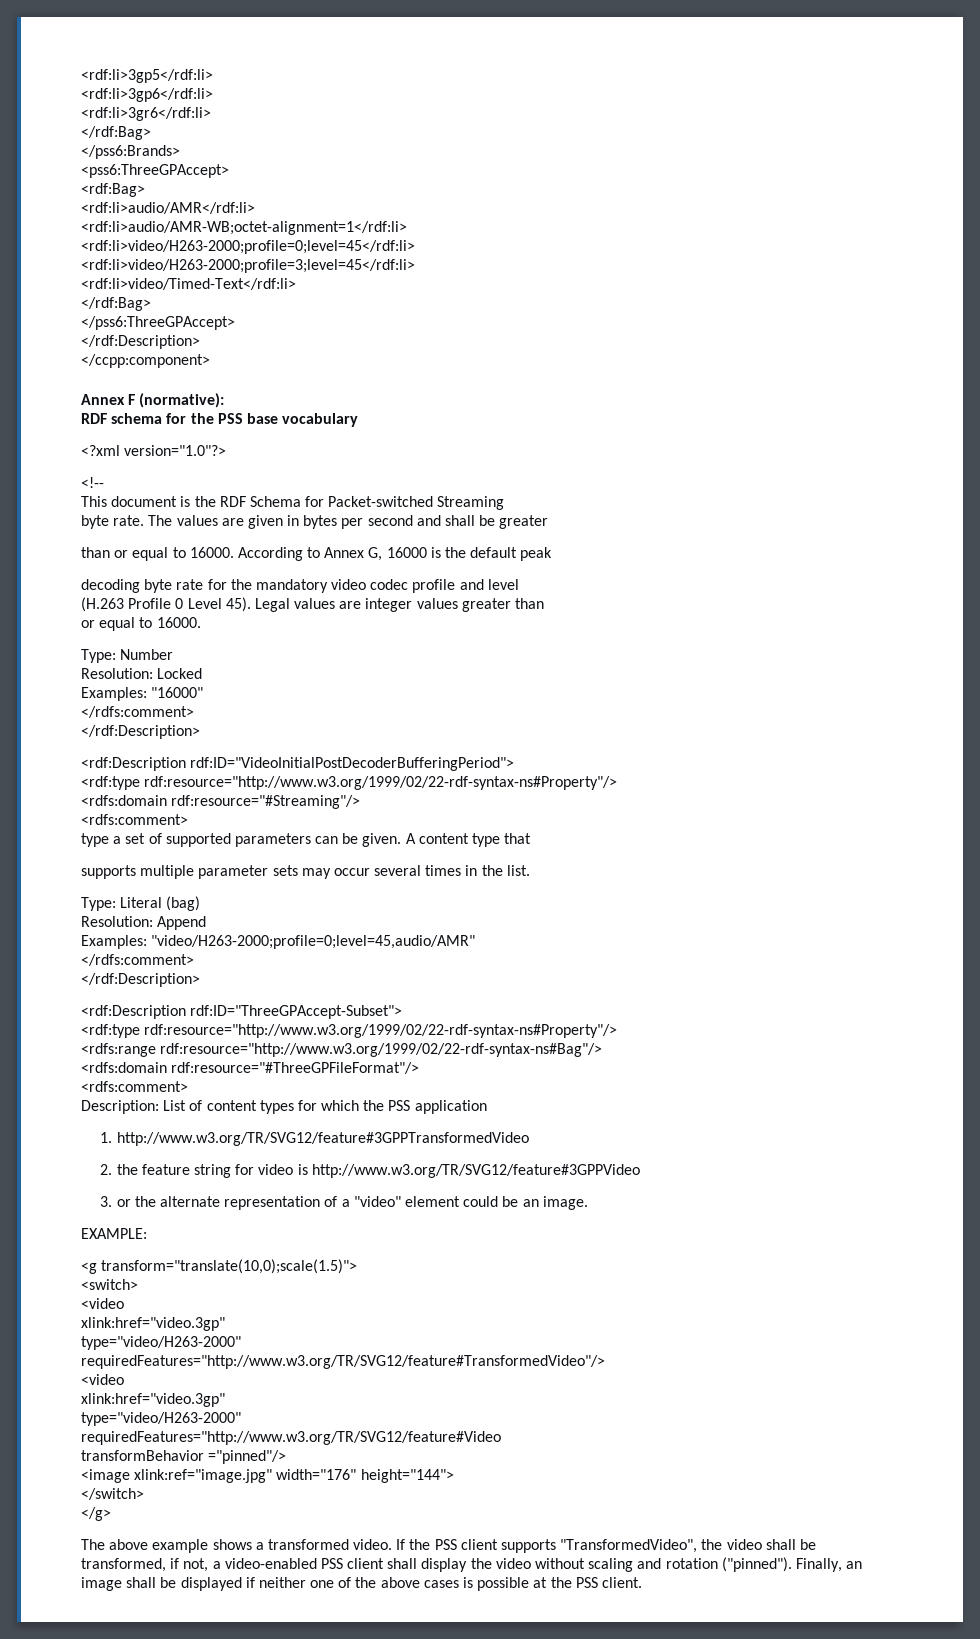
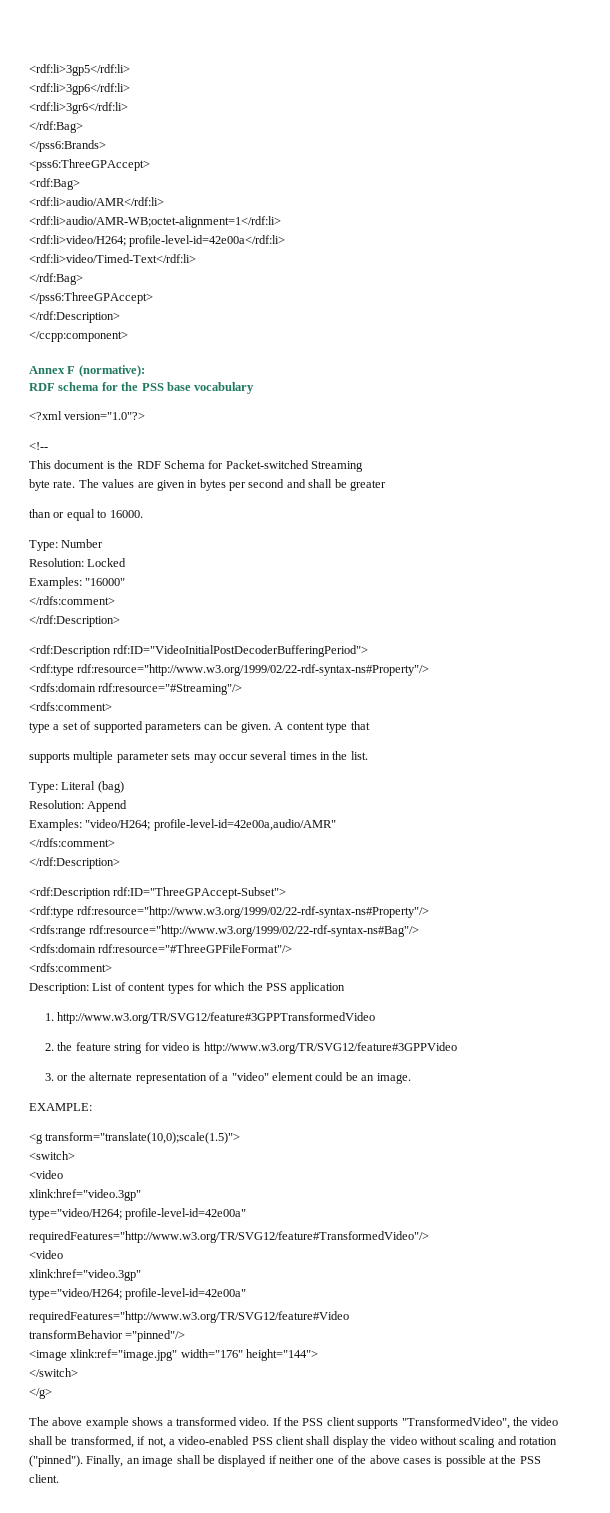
[81,240,415,254] [81,259,415,273] <rdf:li>video/H263-2000;profile=0;level=45</rdf:li> // <rdf:li>video/H263-2000;profile=3;level=45</rdf:li> -> [29,235,286,247] <rdf:li>video/H264; profile-level-id=42e00a</rdf:li>
[237,547,553,561] [81,579,519,593] [81,597,545,612] [81,617,201,631] According to Annex G, 16000 is the default peak // decoding byte rate for the mandatory video codec profile and level // (H.263 Profile 0 Level 45). Legal values are integer values greater than // or equal to 16000. -> (143, 514) none
[151,935,476,949] "video/H263-2000;profile=0;level=45,audio/AMR" -> [85,819,336,831] "video/H264; profile-level-id=42e00a,audio/AMR"
[81,1336,241,1350] type="video/H263-2000" -> [29,1208,247,1220] type="video/H264; profile-level-id=42e00a"
[81,1412,241,1426] type="video/H263-2000" -> [29,1288,247,1300] type="video/H264; profile-level-id=42e00a"

